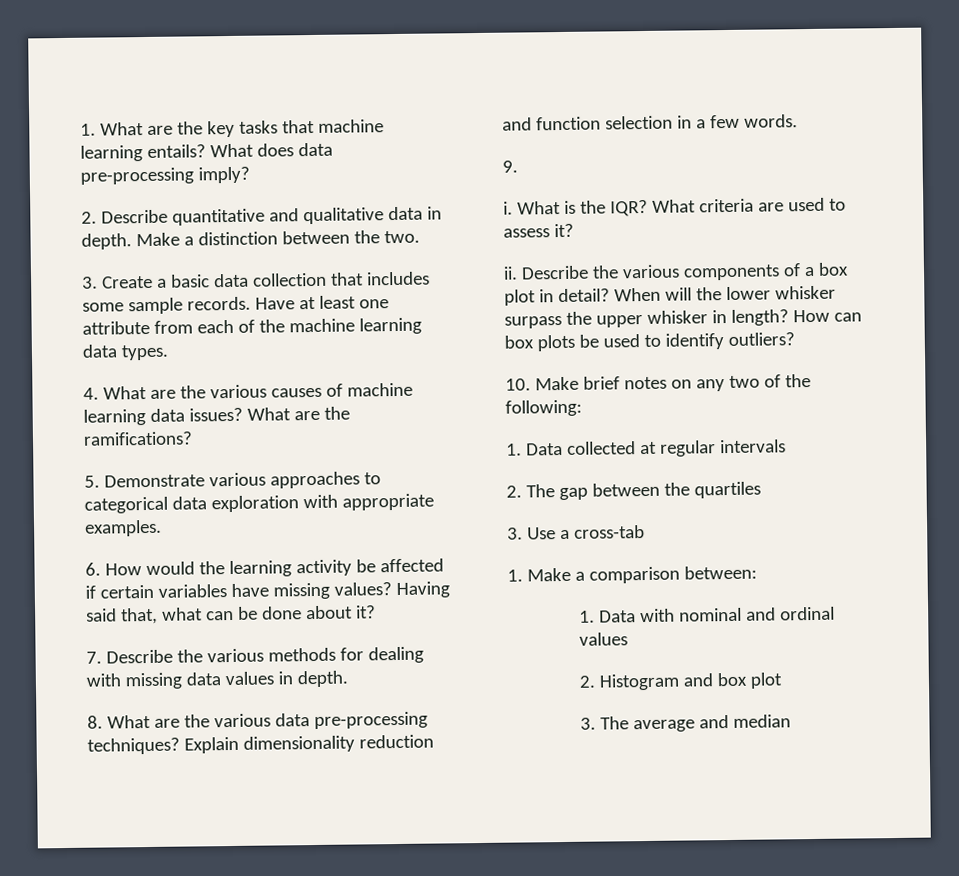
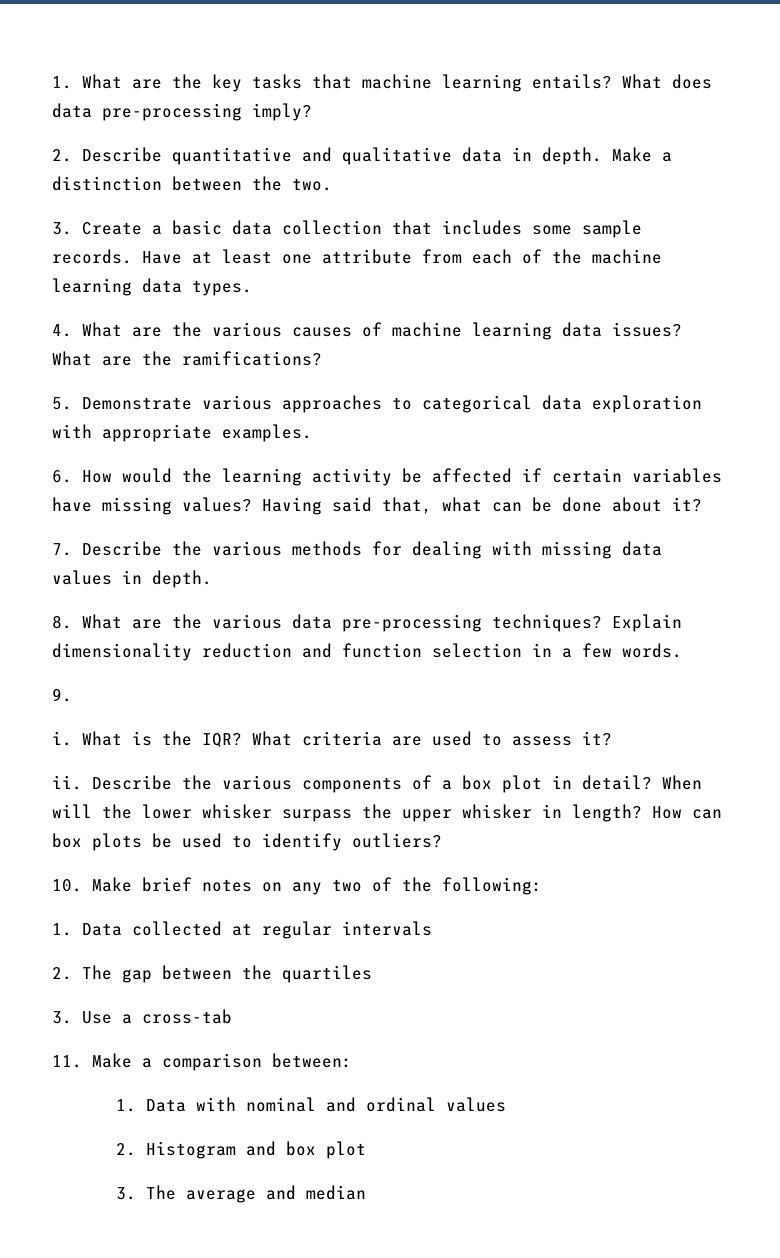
[507,569,523,582] 1. -> [52,1055,82,1068] 11.

